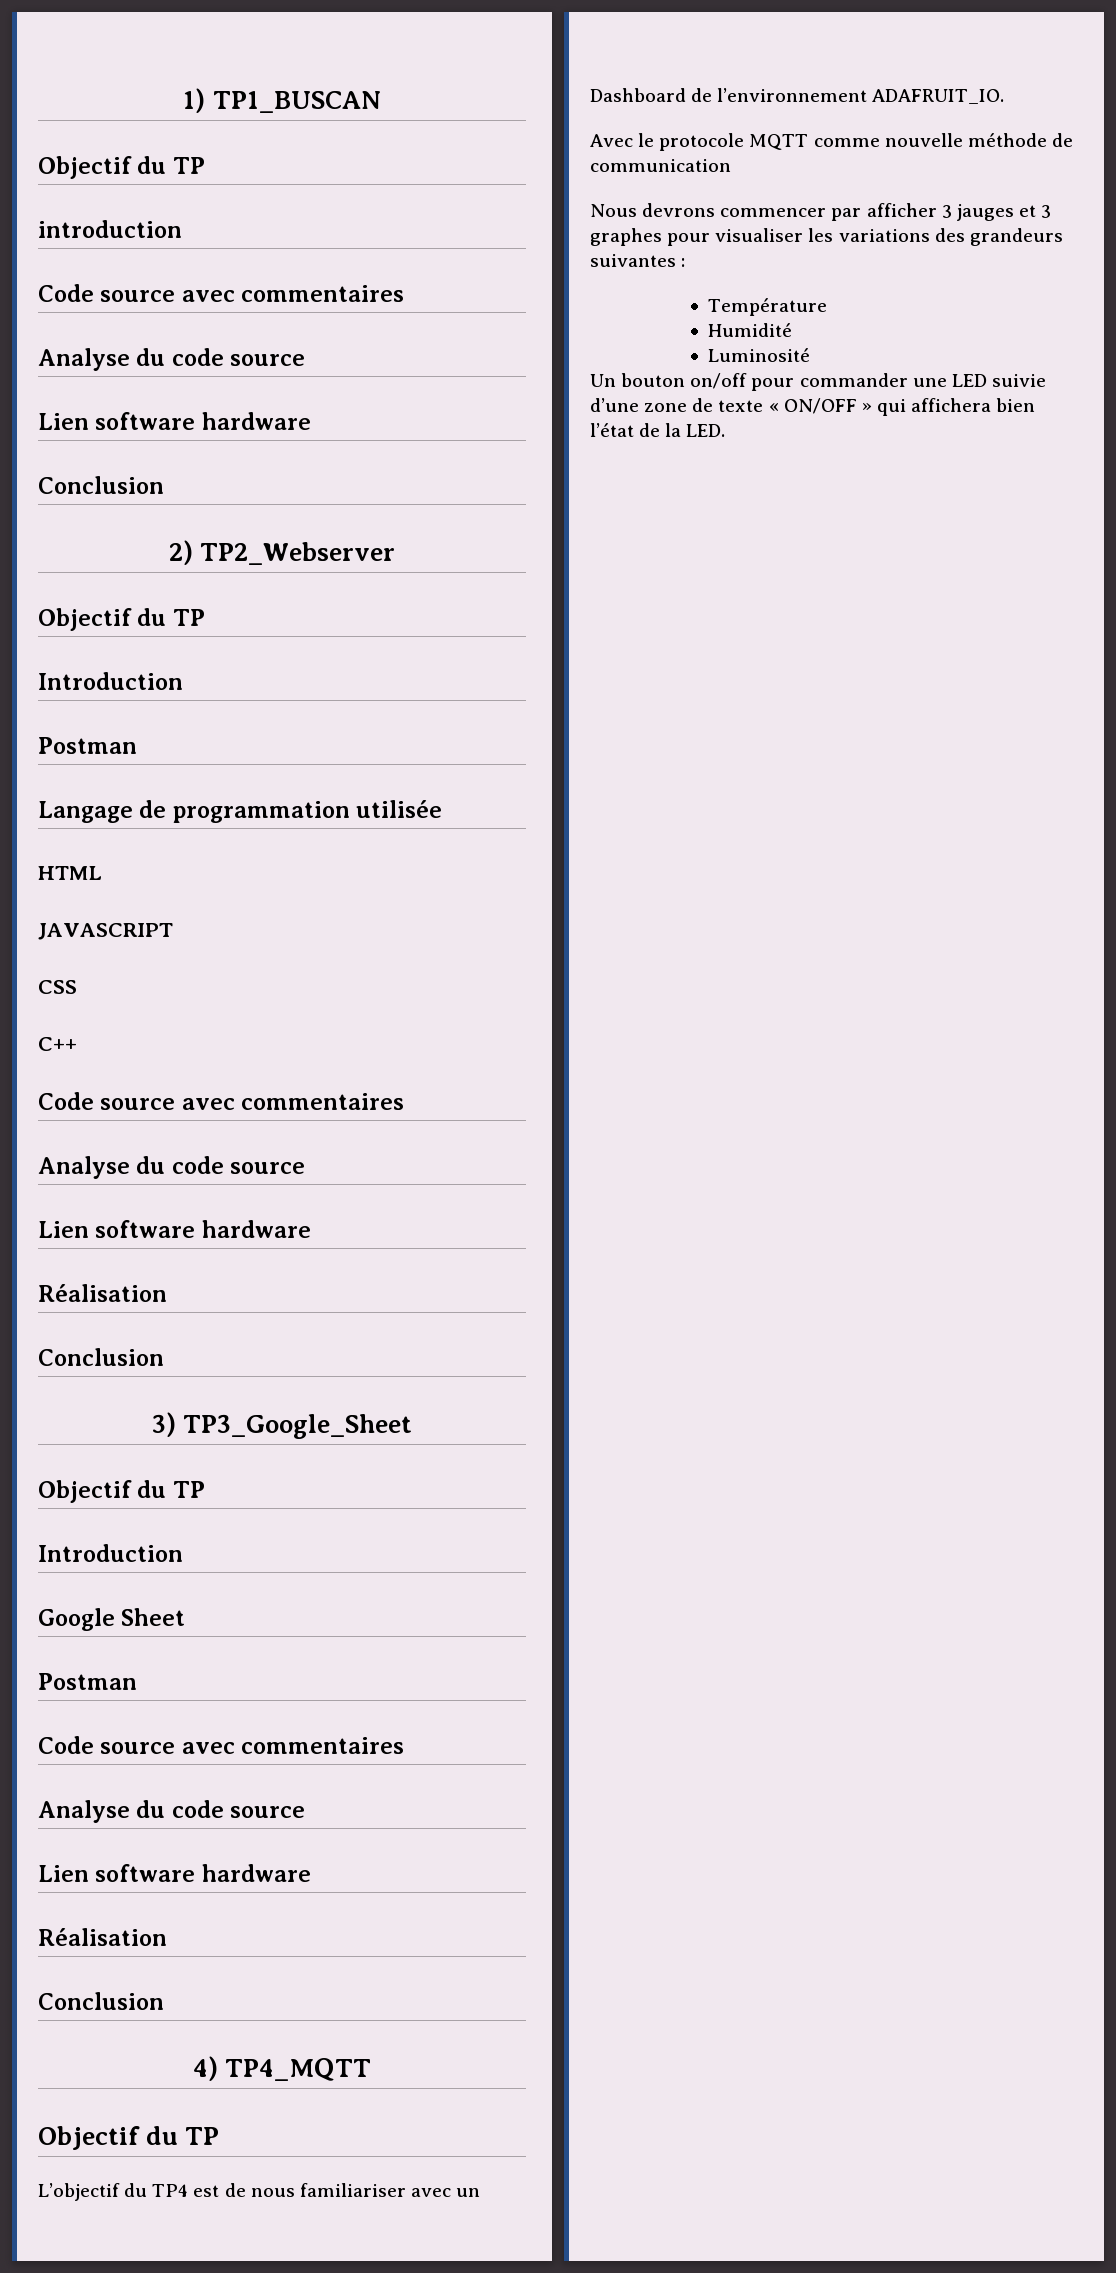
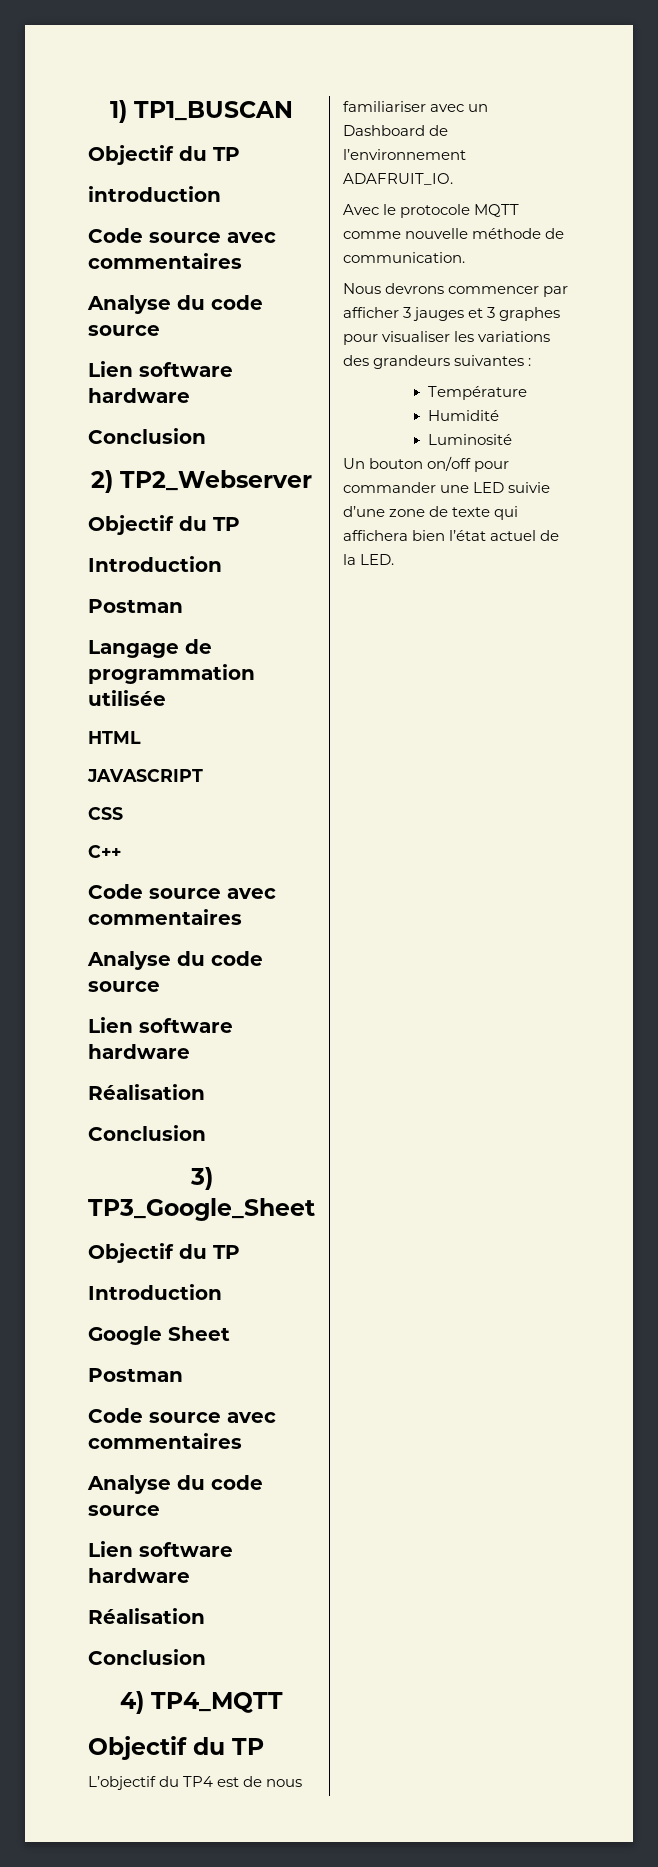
[590,159,731,172] communication -> [343,252,465,263] communication.
[768,398,872,414] « ON/OFF » -> (491, 512) none
(634, 430) none -> [490,530,537,541] actuel

